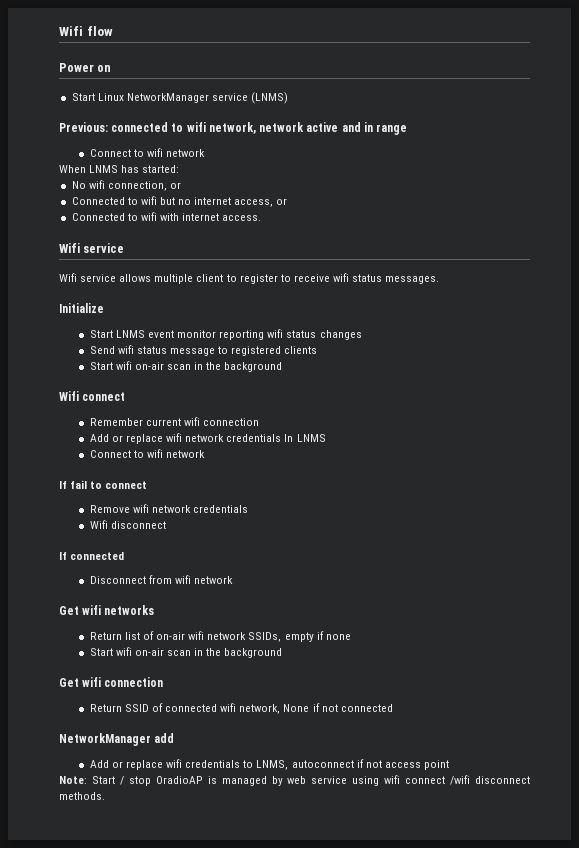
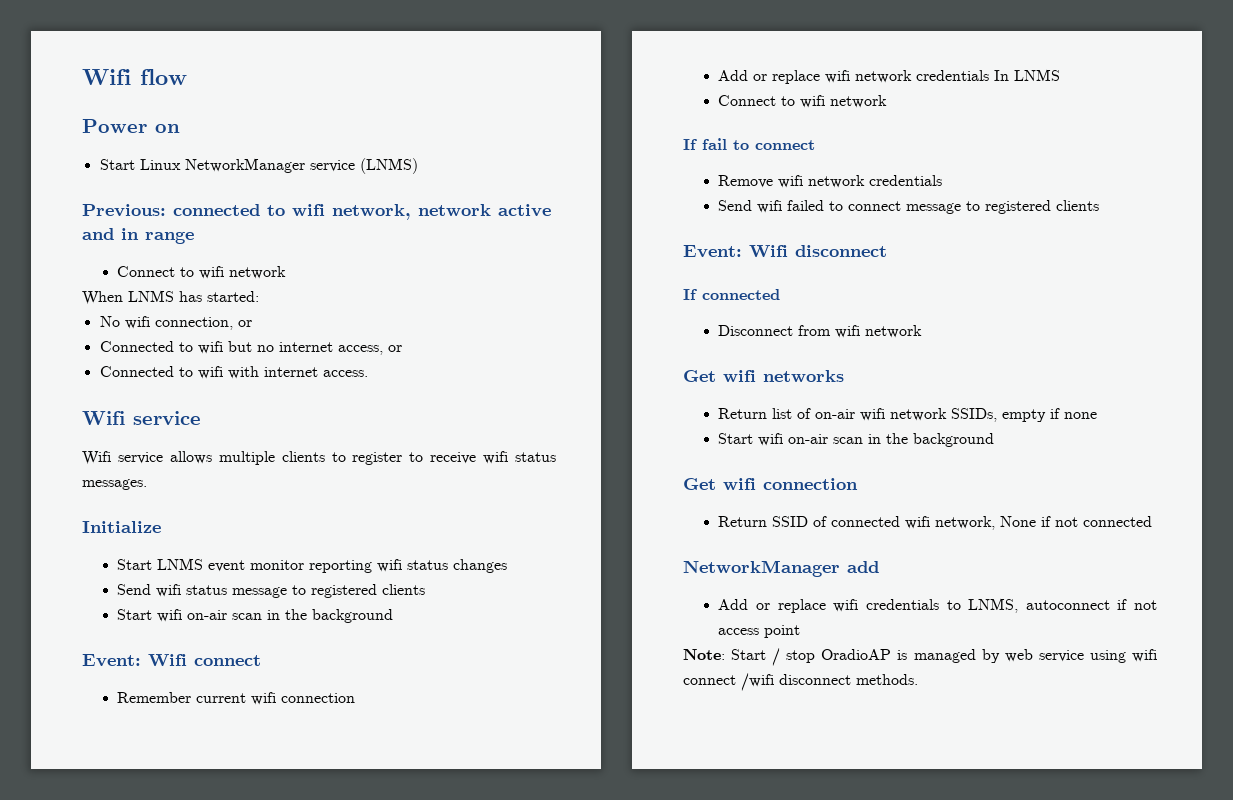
[196,274,224,282] client -> [281,451,325,462] clients
(283, 367) none -> [82,654,141,667] Event:
(249, 509) none -> [718,200,1100,214] [683,245,742,258] Send wifi failed to connect message to registered clients // Event:

